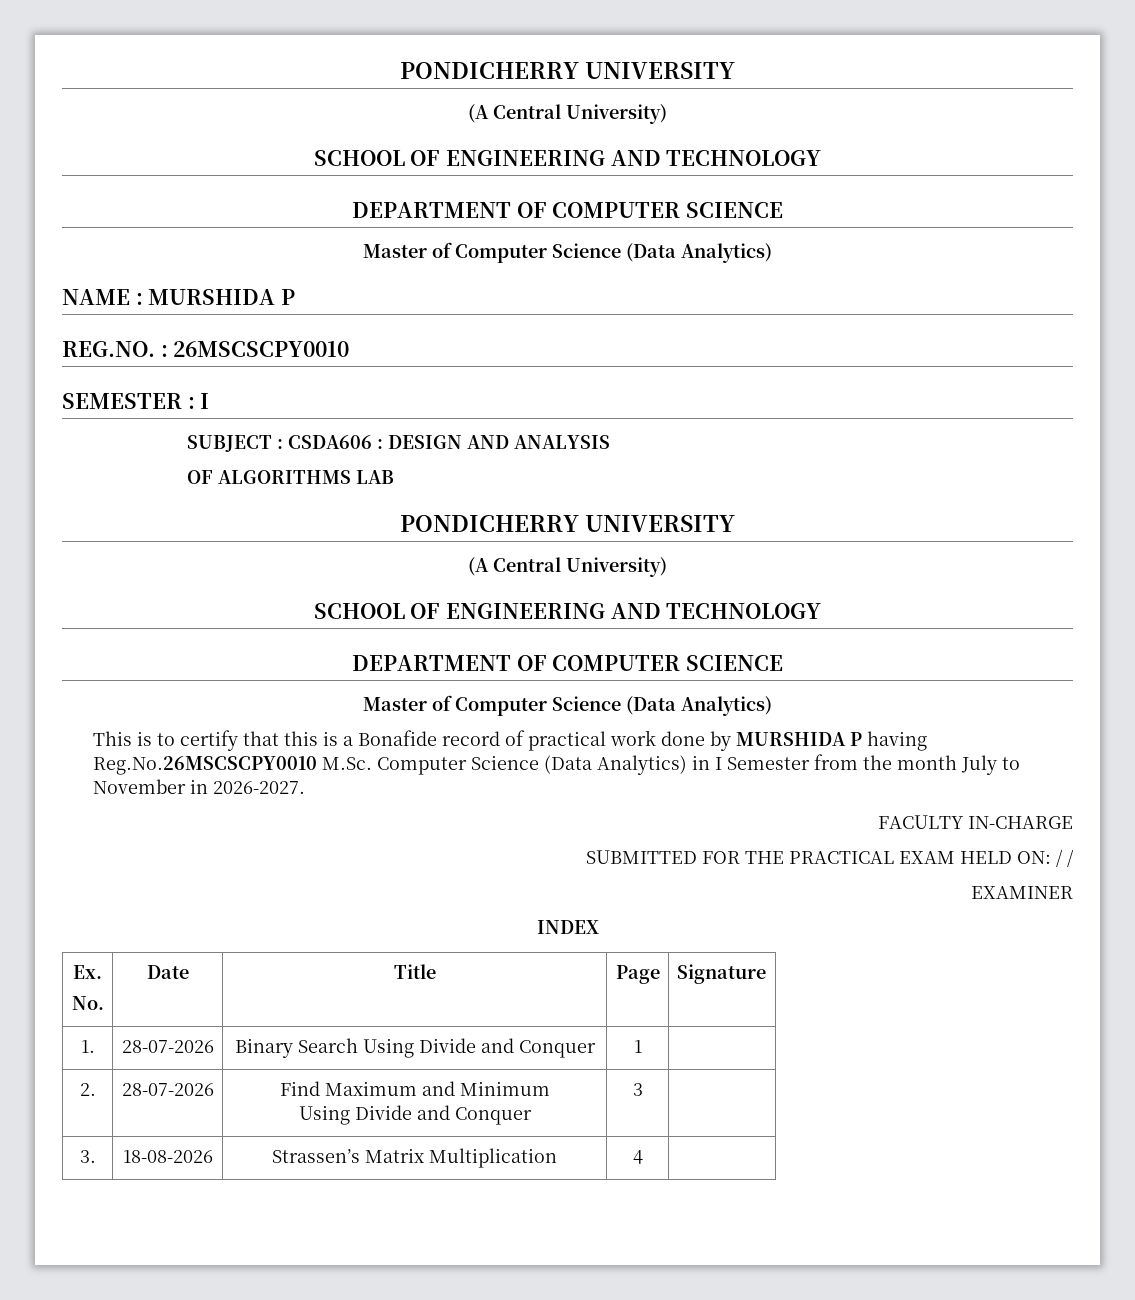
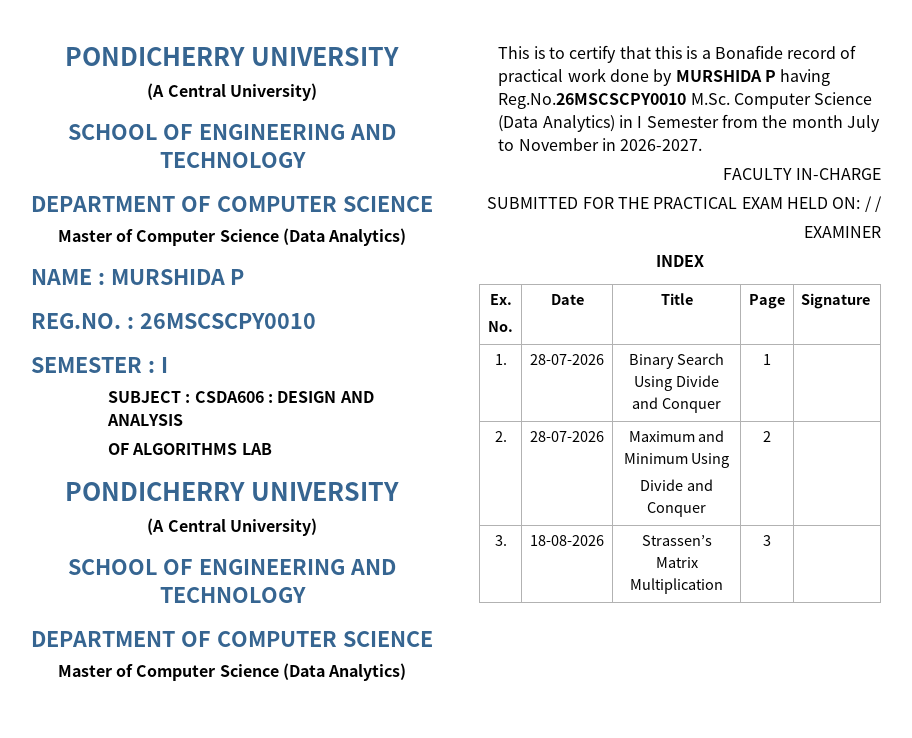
[279,1081,320,1096] Find -> (604, 436) none
[298,1105,532,1125] [632,1083,643,1096] // Using Divide and Conquer | 3 -> [691,453,730,468] [640,479,713,491] [647,502,706,517] [763,431,771,442] Using // Divide and Conquer | 2
[632,1150,643,1164] 4 -> [763,535,771,546] 3

